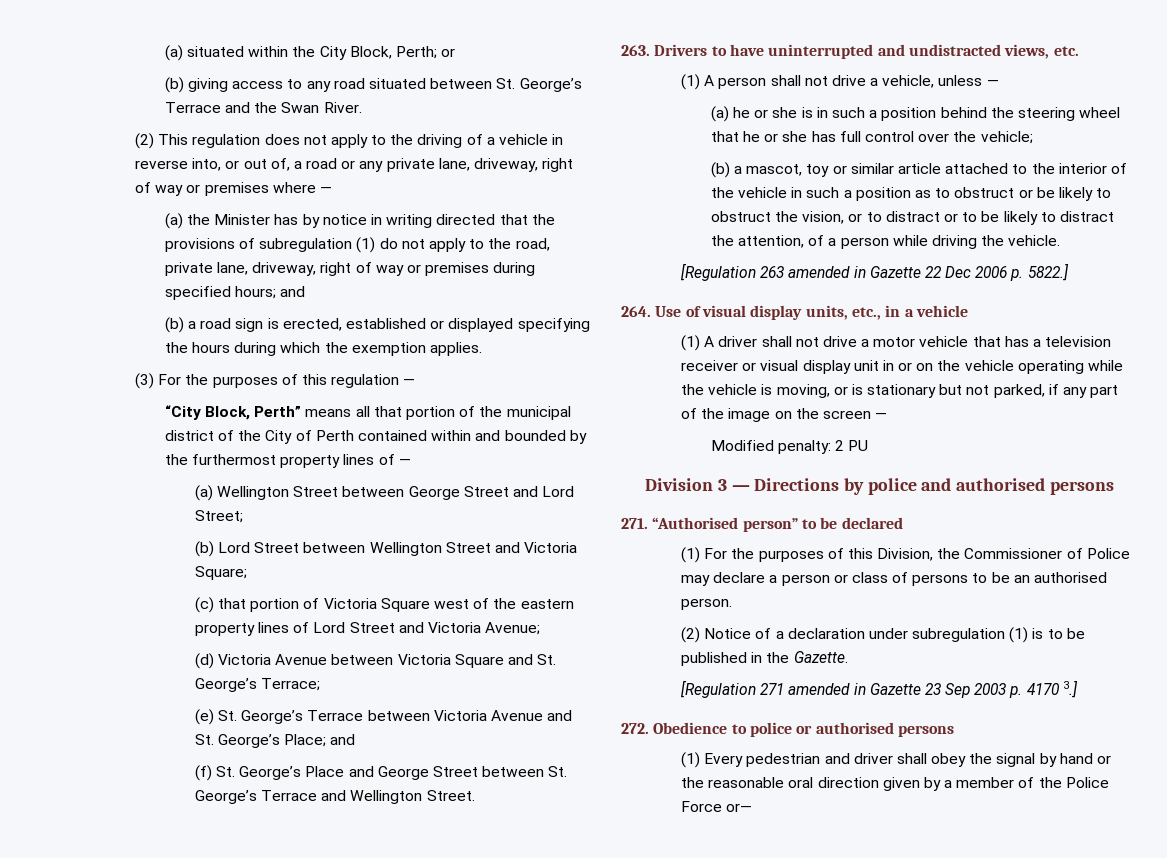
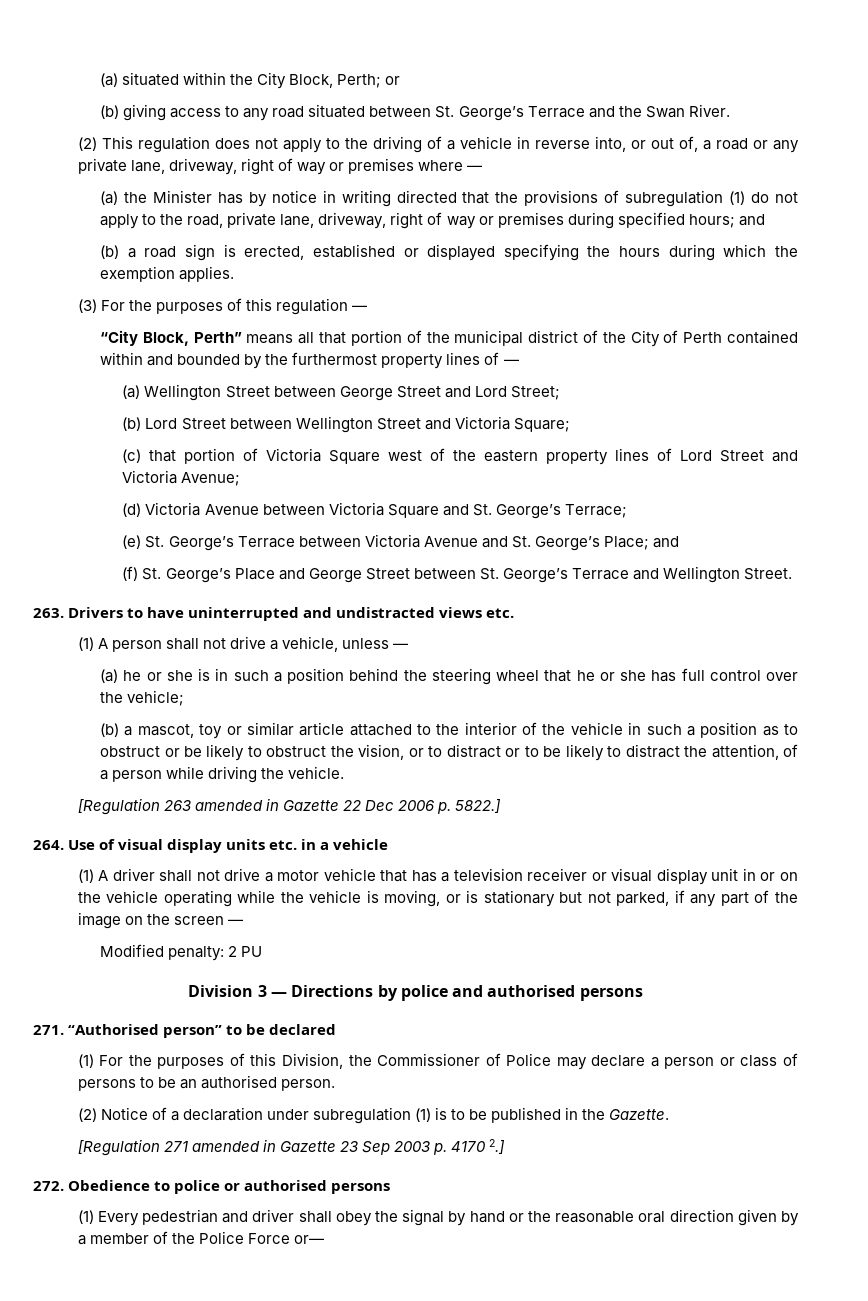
[1004,44,1050,59] views, -> [439,607,483,618] views
[805,305,881,320] units, etc., -> [226,839,298,850] units etc.
[1062,680,1078,698] 3.] -> [489,1139,506,1154] 2.]

